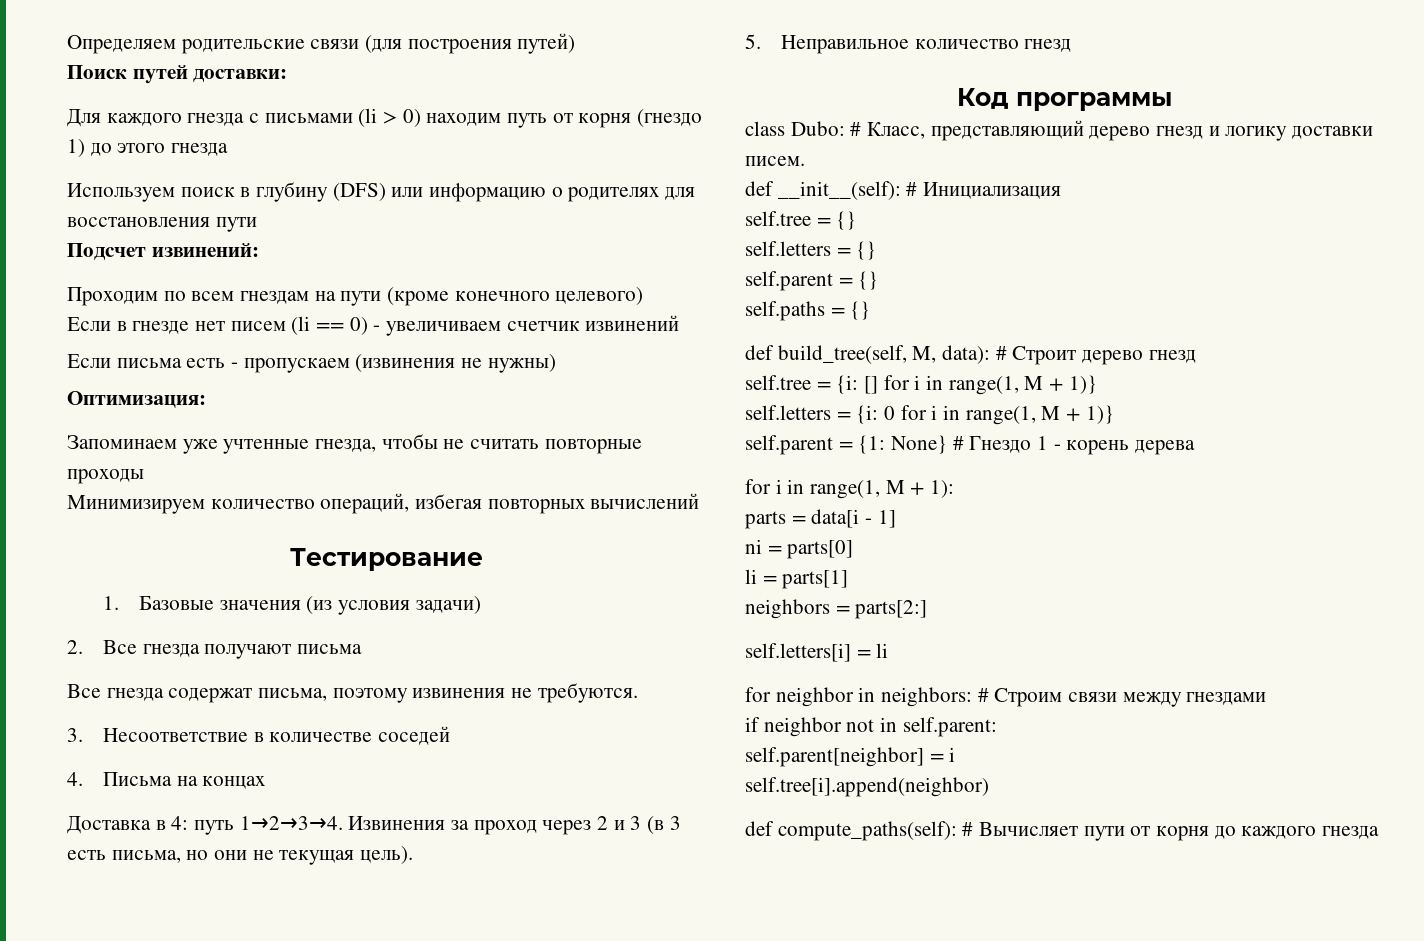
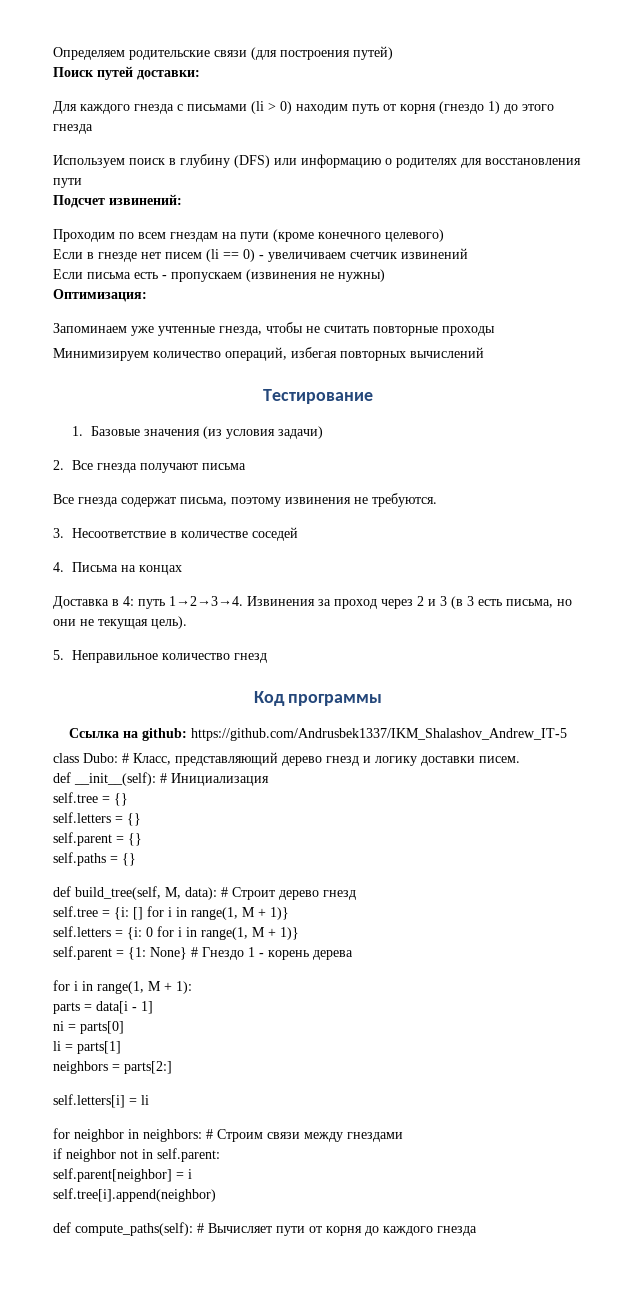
(1172, 101) none -> [69,728,567,741] // Ссылка на github: https://github.com/Andrusbek1337/IKM_Shalashov_Andrew_IT-5

